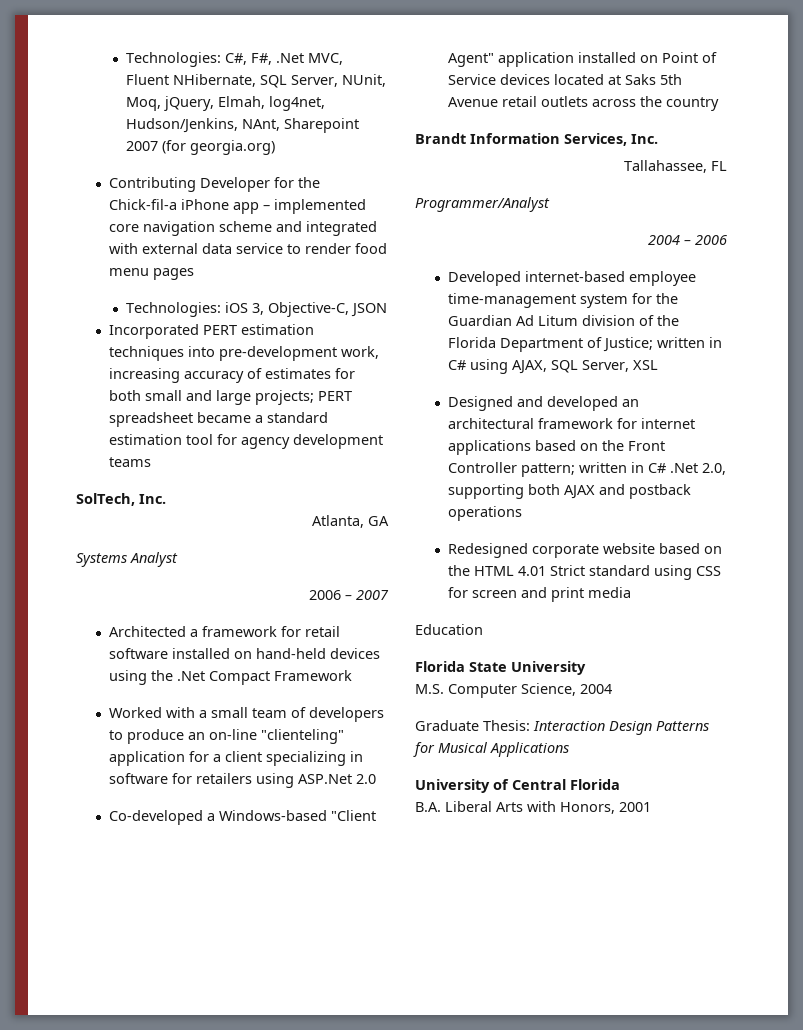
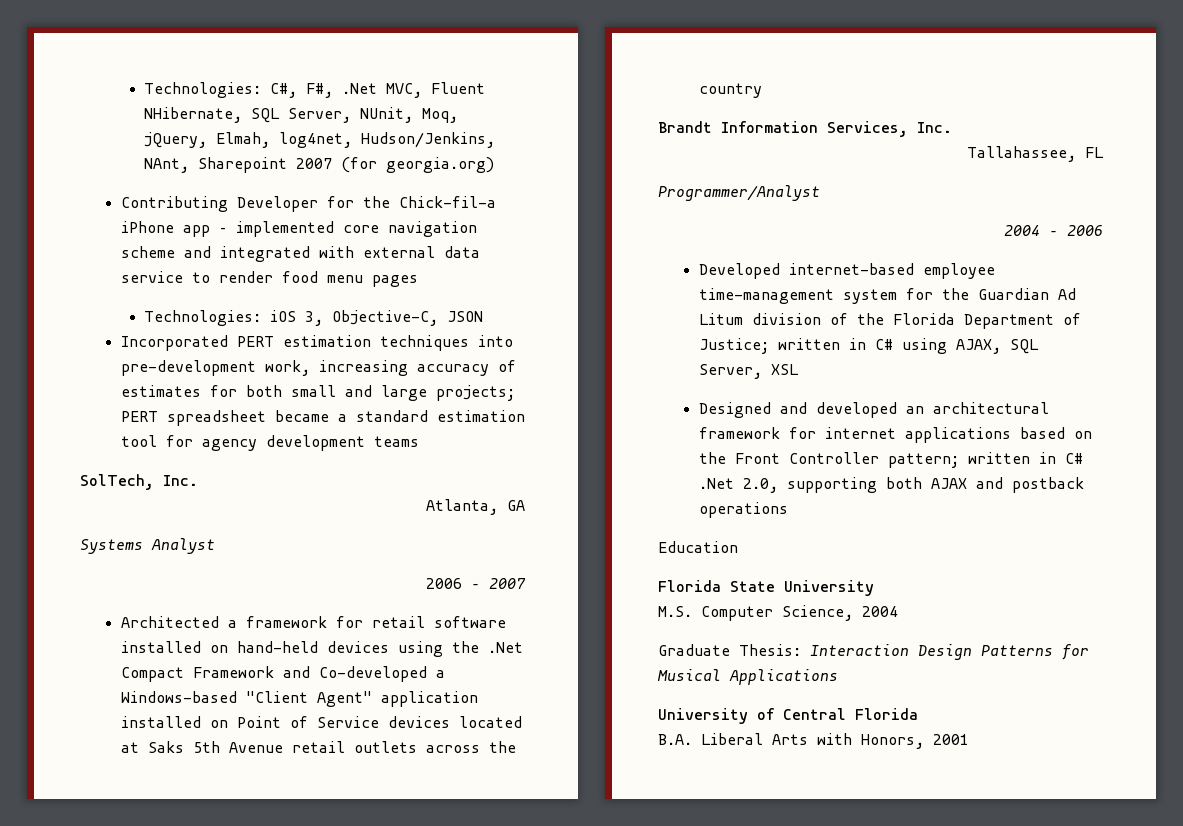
[108,707,384,722] [108,729,344,744] [108,751,363,766] [108,773,376,788] // Worked with a small team of developers to produce an on-line "clienteling" application for a client specializing in software for retailers using ASP.Net 2.0 // -> [282,666,310,678] and
[447,543,722,558] [447,565,721,580] [447,587,631,602] // Redesigned corporate website based on the HTML 4.01 Strict standard using CSS for screen and print media -> (788, 510) none

